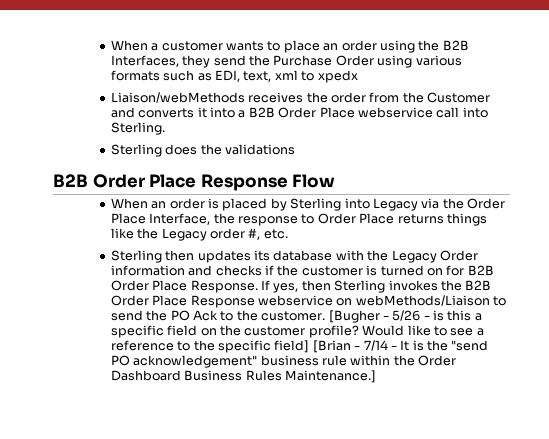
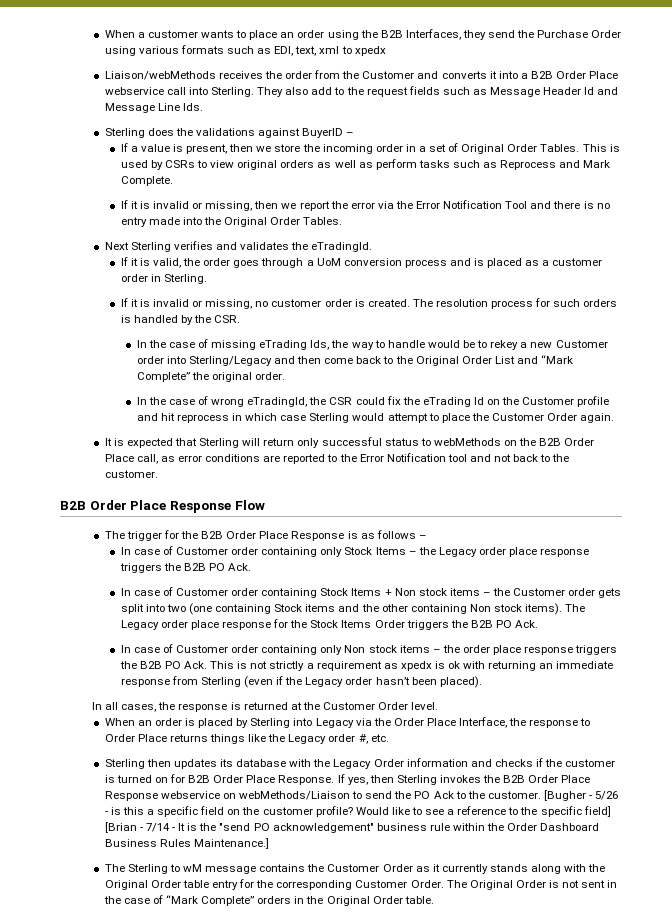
[110,144,296,157] // Sterling does the validations -> [257,86,619,97] [104,103,203,113] [104,128,355,138] [120,143,620,154] [120,159,611,170] [120,176,173,186] [120,200,610,211] [120,217,343,227] [104,241,373,252] [120,257,603,268] [120,274,207,284] [120,298,618,309] [120,315,241,325] [136,339,608,350] [136,355,574,366] [136,372,286,382] [136,396,610,407] [136,413,615,423] [104,437,595,448] [104,453,570,464] [104,470,158,478] They also add to the request fields such as Message Header Id and Message Line Ids. // Sterling does the validations against BuyerID – // If a value is present, then we store the incoming order in a set of Original Order Tables. This is used by CSRs to view original orders as well as perform tasks such as Reprocess and Mark Complete. // If it is invalid or missing, then we report the error via the Error Notification Tool and there is no entry made into the Original Order Tables. // Next Sterling verifies and validates the eTradingId. // If it is valid, the order goes through a UoM conversion process and is placed as a customer order in Sterling. // If it is invalid or missing, no customer order is created. The resolution process for such orders is handled by the CSR. // In the case of missing eTrading Ids, the way to handle would be to rekey a new Customer order into Sterling/Legacy and then come back to the Original Order List and “Mark Complete” the original order. // In the case of wrong eTradingId, the CSR could fix the eTrading Id on the Customer profile and hit reprocess in which case Sterling would attempt to place the Customer Order again. // It is expected that Sterling will return only successful status to webMethods on the B2B Order Place call, as error conditions are reported to the Error Notification tool and not back to the customer.
(336, 181) none -> [104,530,427,541] [120,546,590,557] [119,563,252,573] [120,587,622,598] [120,603,586,615] [120,619,539,630] [120,644,618,655] [119,661,614,671] [120,676,482,688] [92,702,439,712] // The trigger for the B2B Order Place Response is as follows – // In case of Customer order containing only Stock Items – the Legacy order place response triggers the B2B PO Ack. // In case of Customer order containing Stock Items + Non stock items – the Customer order gets split into two (one containing Stock items and the other containing Non stock items). The Legacy order place response for the Stock Items Order triggers the B2B PO Ack. // In case of Customer order containing only Non stock items – the order place response triggers the B2B PO Ack. This is not strictly a requirement as xpedx is ok with returning an immediate response from Sterling (even if the Legacy order hasn’t been placed). // In all cases, the response is returned at the Customer Order level.
(377, 376) none -> [104,864,606,874] [104,879,618,890] [103,895,434,906] // The Sterling to wM message contains the Customer Order as it currently stands along with the Original Order table entry for the corresponding Customer Order. The Original Order is not sent in the case of “Mark Complete” orders in the Original Order table.

